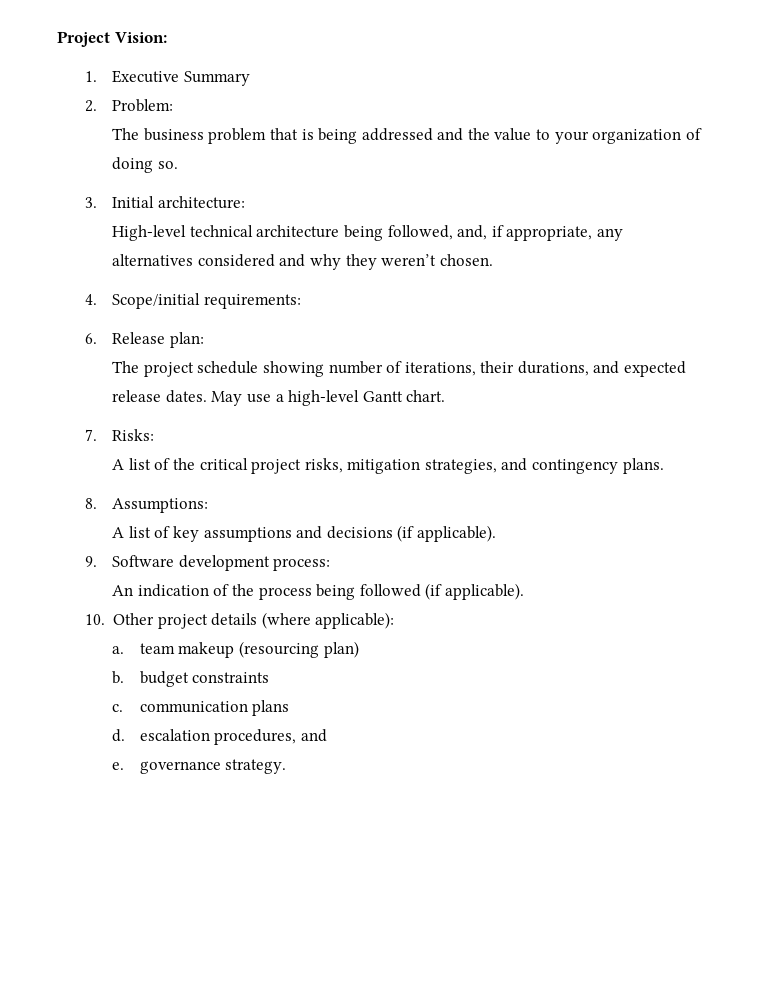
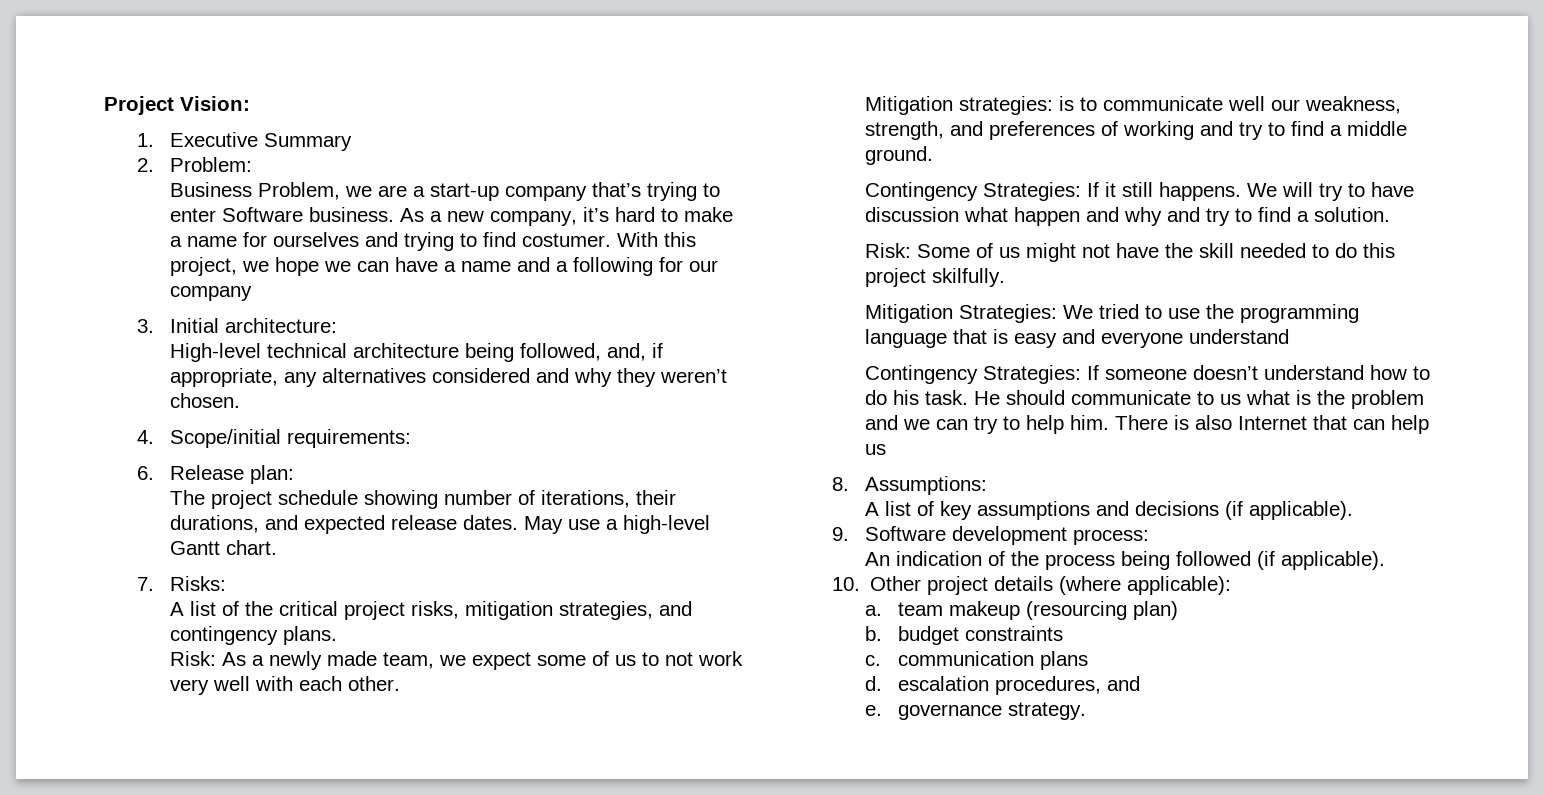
[112,128,702,144] [112,157,178,173] The business problem that is being addressed and the value to your organization of doing so. -> [170,182,721,201] [170,207,734,226] [170,232,697,251] [170,257,719,276] [170,286,253,301] Business Problem, we are a start-up company that’s trying to enter Software business. As a new company, it’s hard to make a name for ourselves and trying to find costumer. With this project, we hope we can have a name and a following for our company
(664, 466) none -> [170,651,744,670] [170,676,401,695] [865,96,1402,115] [865,121,1408,140] [865,146,934,165] [865,182,1415,201] [865,207,1391,226] [865,243,1396,262] [865,268,1006,287] [865,304,1360,323] [865,329,1290,348] [865,365,1431,384] [865,390,1425,409] [865,415,1430,434] [865,444,887,455] // Risk: As a newly made team, we expect some of us to not work very well with each other. // Mitigation strategies: is to communicate well our weakness, strength, and preferences of working and try to find a middle ground. // Contingency Strategies: If it still happens. We will try to have discussion what happen and why and try to find a solution. // Risk: Some of us might not have the skill needed to do this project skilfully. // Mitigation Strategies: We tried to use the programming language that is easy and everyone understand // Contingency Strategies: If someone doesn’t understand how to do his task. He should communicate to us what is the problem and we can try to help him. There is also Internet that can help us

